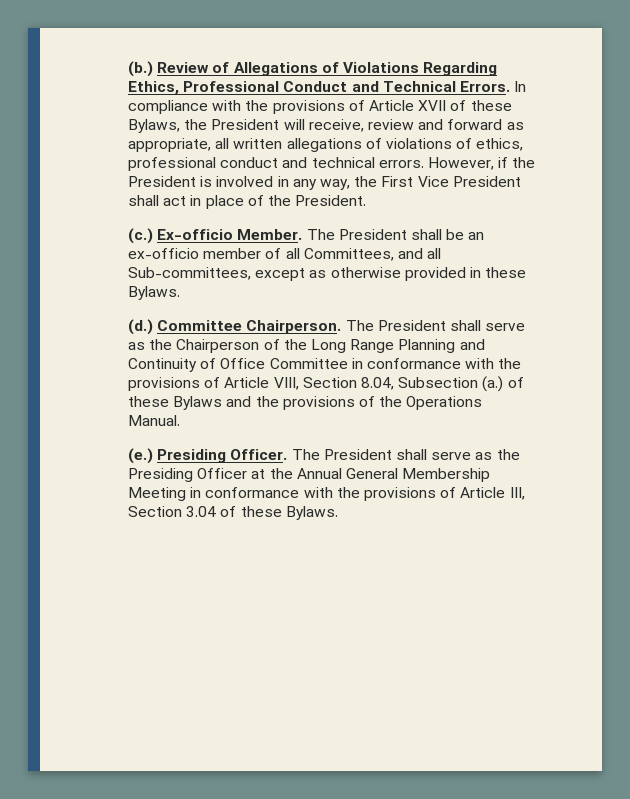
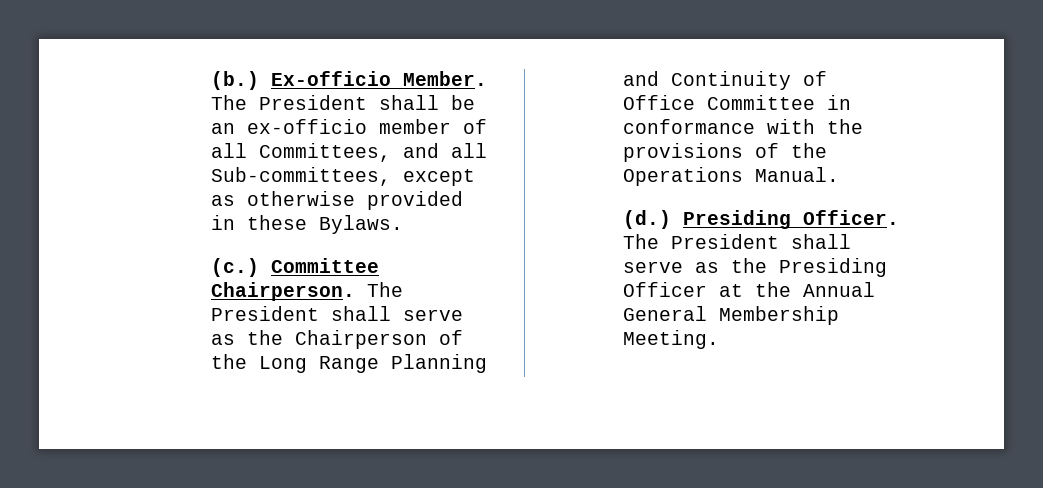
[157,62,498,76] [128,81,527,95] [128,100,512,114] [128,119,524,133] [128,138,524,152] [128,157,536,171] [128,176,521,190] [128,195,367,209] [128,228,154,244] Review of Allegations of Violations Regarding Ethics, Professional Conduct and Technical Errors. In compliance with the provisions of Article XVII of these Bylaws, the President will receive, review and forward as appropriate, all written allegations of violations of ethics, professional conduct and technical errors. However, if the President is involved in any way, the First Vice President shall act in place of the President. // (c.) -> (260, 80) none
[128,319,154,335] (d.) -> [211,258,260,277] (c.)
[224,376,524,392] [128,396,375,410] Article VIII, Section 8.04, Subsection (a.) of these Bylaws and the provisions of -> (780, 150) none
[128,448,154,464] (e.) -> [623,210,672,229] (d.)
[128,487,525,501] [128,506,338,520] Meeting in conformance with the provisions of Article III, Section 3.04 of these Bylaws. -> [623,330,720,349] Meeting.

